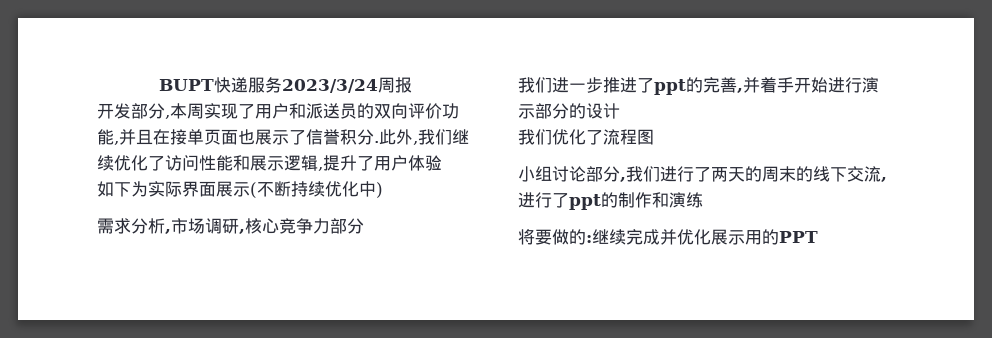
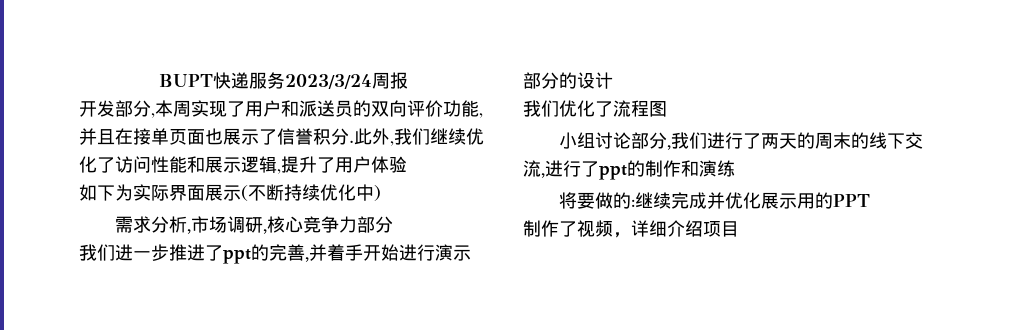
(818, 237) none -> [523,220,739,238] // 制作了视频，详细介绍项目

